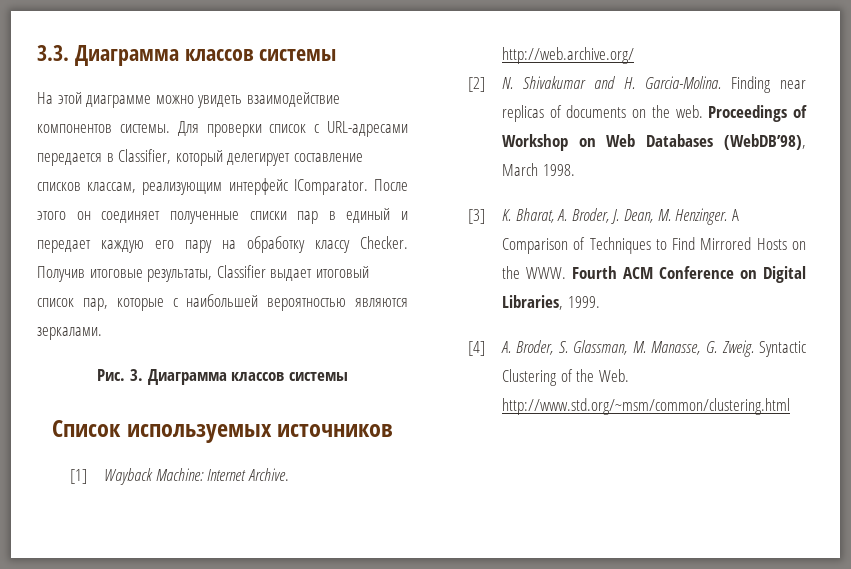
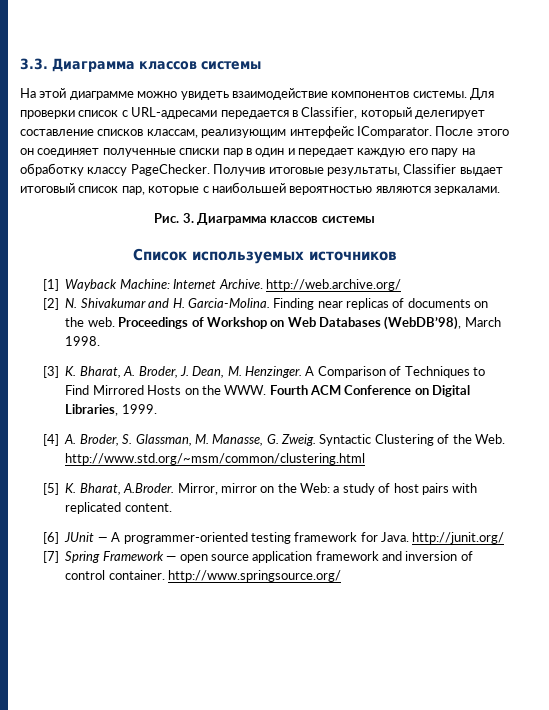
[346,208,391,223] единый -> [255,148,285,157] один
[360,236,408,249] Checker. -> [130,164,210,176] PageChecker.
(790, 406) none -> [42,483,478,495] [65,502,172,514] [42,532,505,544] [42,551,473,563] [65,570,342,582] // [5] K. Bharat, A.Broder. Mirror, mirror on the Web: a study of host pairs with replicated content. // [6] JUnit — A programmer-oriented testing framework for Java. http://junit.org/ // [7] Spring Framework — open source application framework and inversion of control container. http://www.springsource.org/

